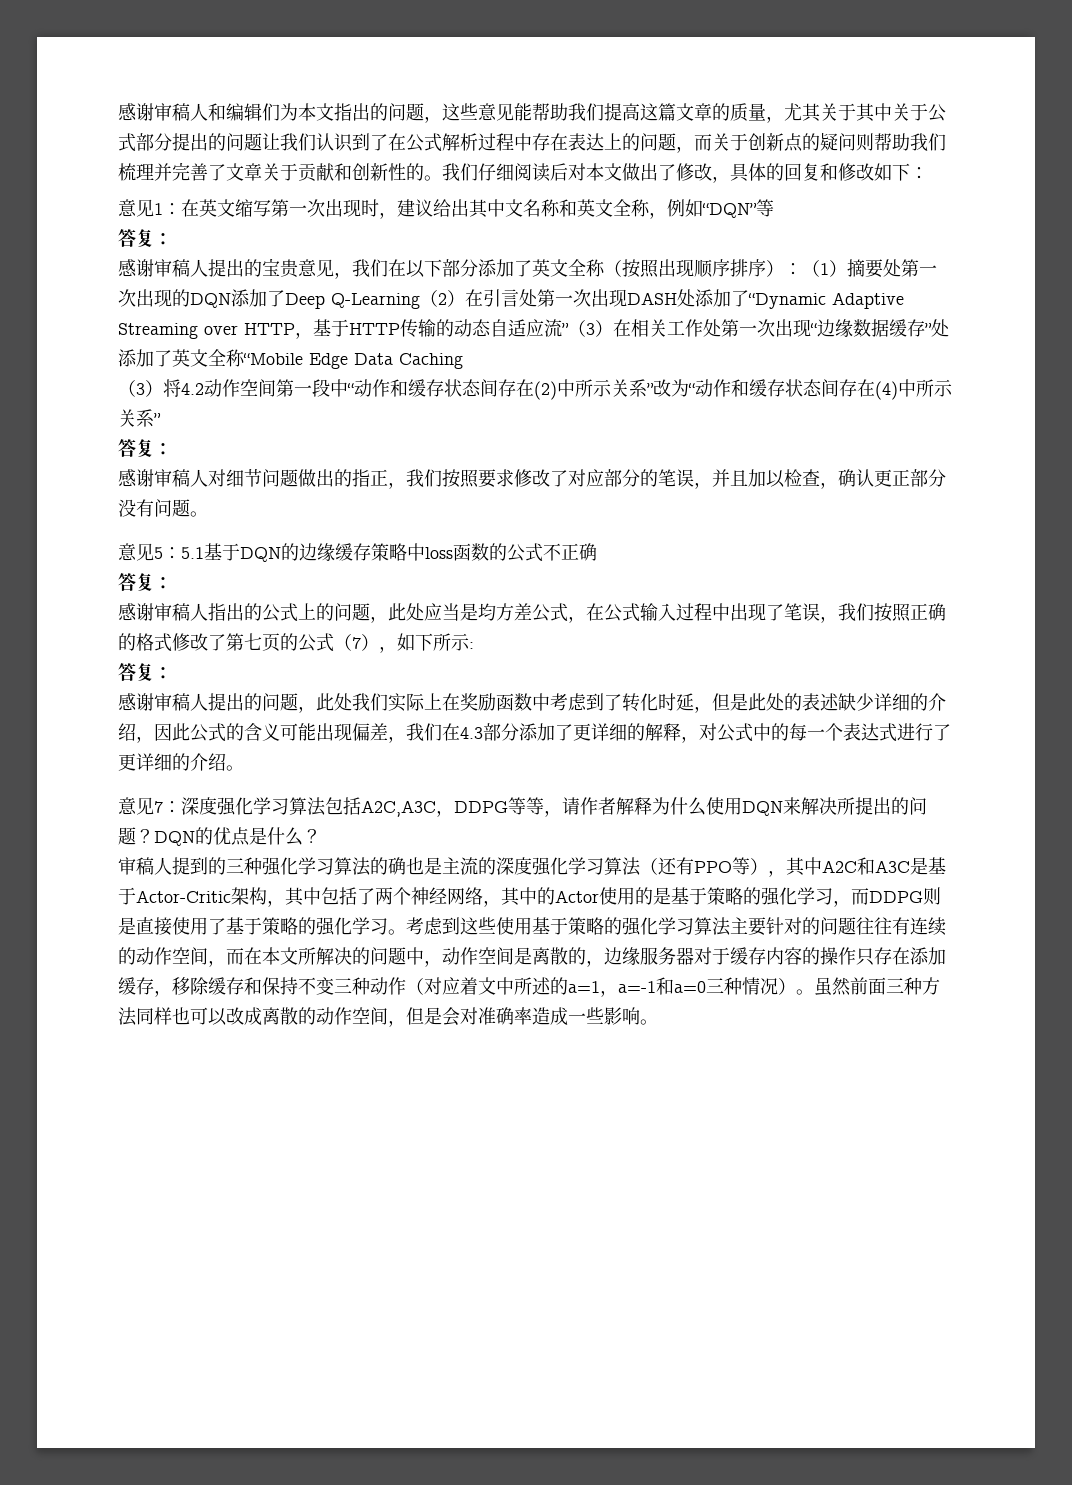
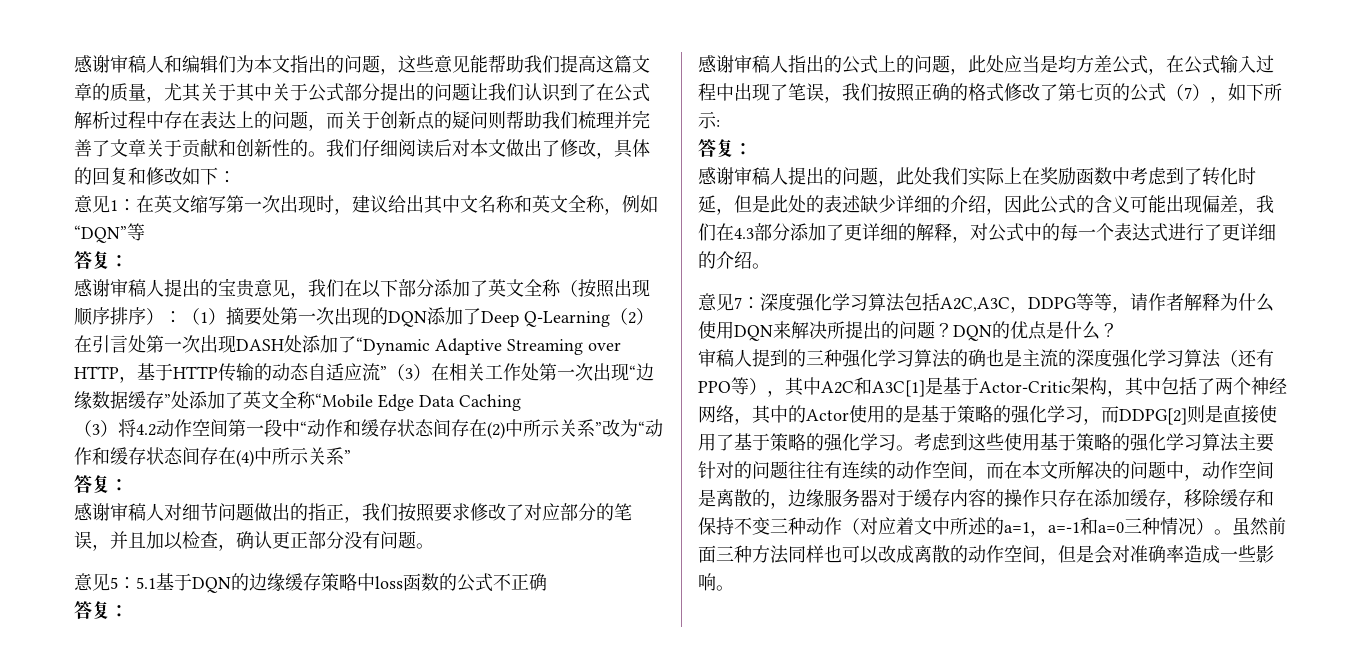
[875,860,910,873] A3C -> [872,380,925,397] A3C[1]
[869,891,923,903] DDPG -> [1119,408,1187,425] DDPG[2]

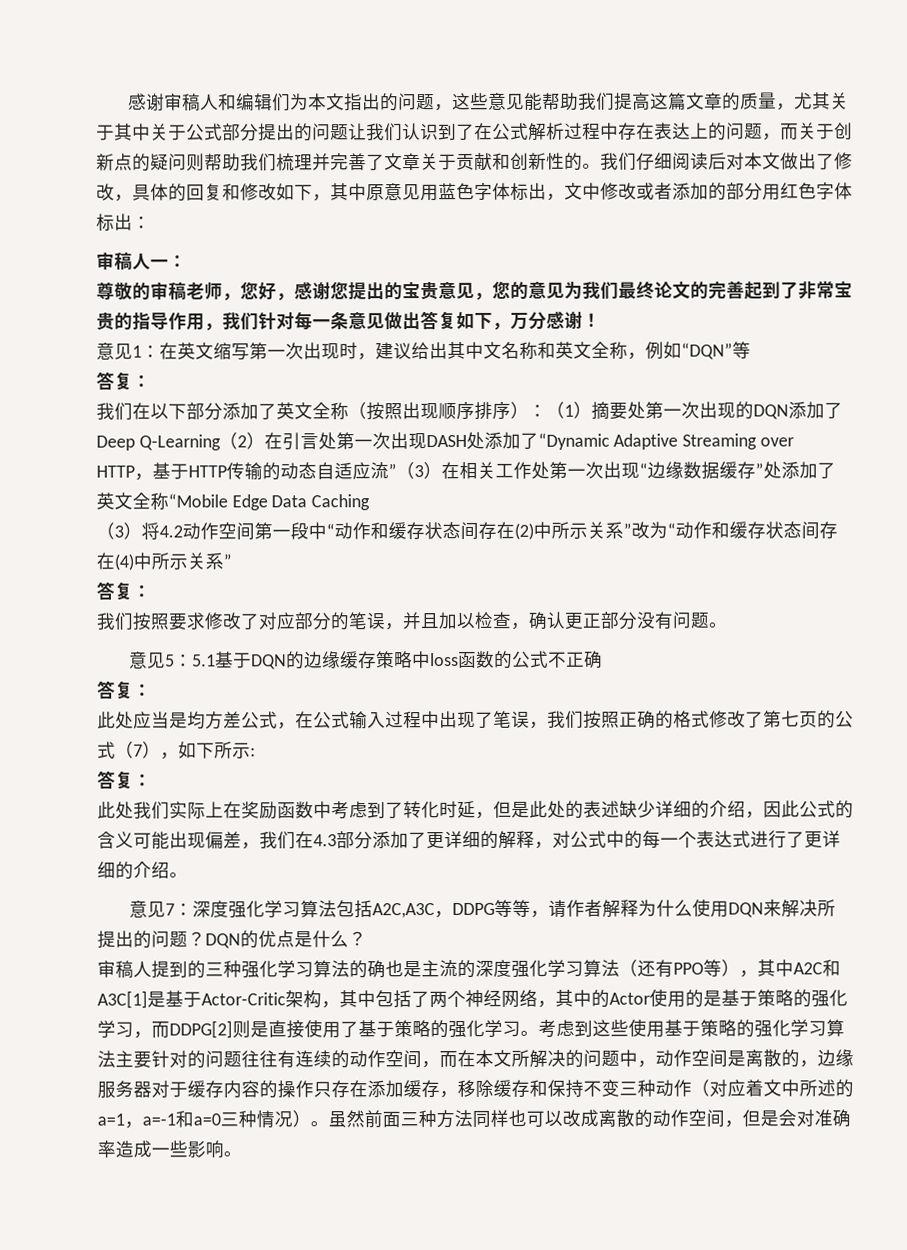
[218,171,236,183] ： -> [312,182,853,202] [96,213,151,232] [96,251,187,270] [96,280,853,301] [96,310,601,331] ，其中原意见用蓝色字体标出，文中修改或者添加的部分用红色字体标出： // 审稿人一： // 尊敬的审稿老师，您好，感谢您提出的宝贵意见，您的意见为我们最终论文的完善起到了非常宝贵的指导作用，我们针对每一条意见做出答复如下，万分感谢！
[74,278,308,299] 感谢审稿人提出的宝贵意见， -> (151, 381) none
[74,503,362,523] 感谢审稿人对细节问题做出的指正， -> (151, 591) none
[698,55,968,75] 感谢审稿人指出的公式上的问题， -> (152, 690) none
[698,167,896,187] 感谢审稿人提出的问题， -> (152, 780) none

